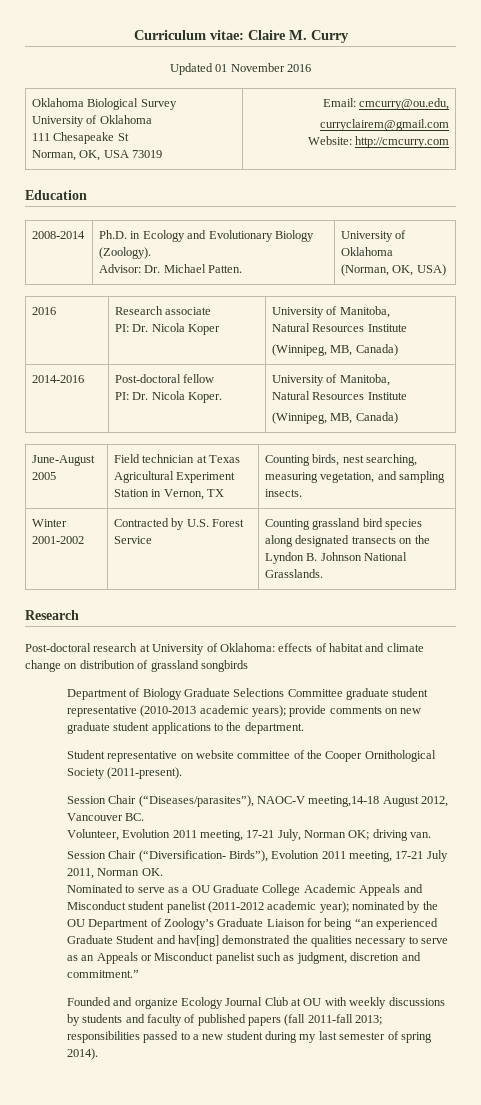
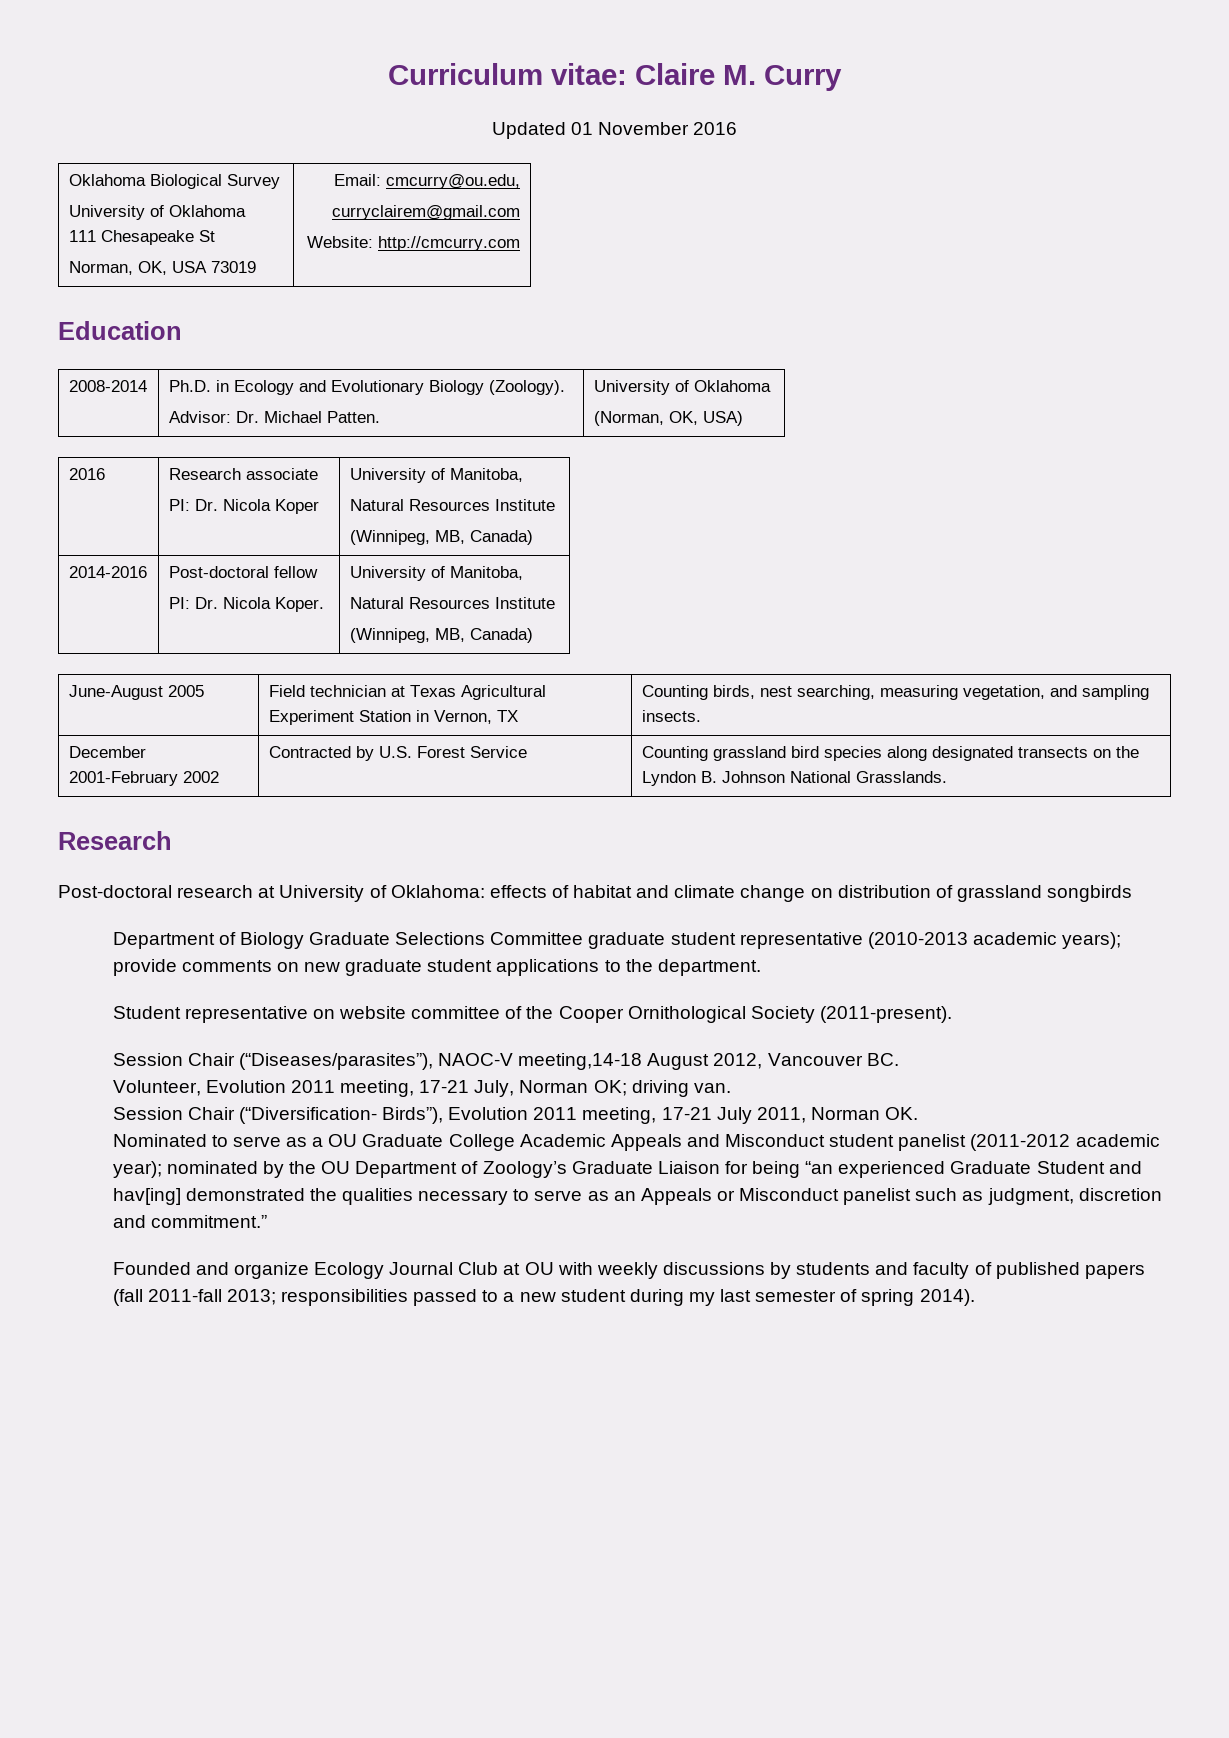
[32,519,68,527] [32,536,85,544] Winter 2001-2002 -> [68,746,146,758] [68,771,219,786] December 2001-February 2002

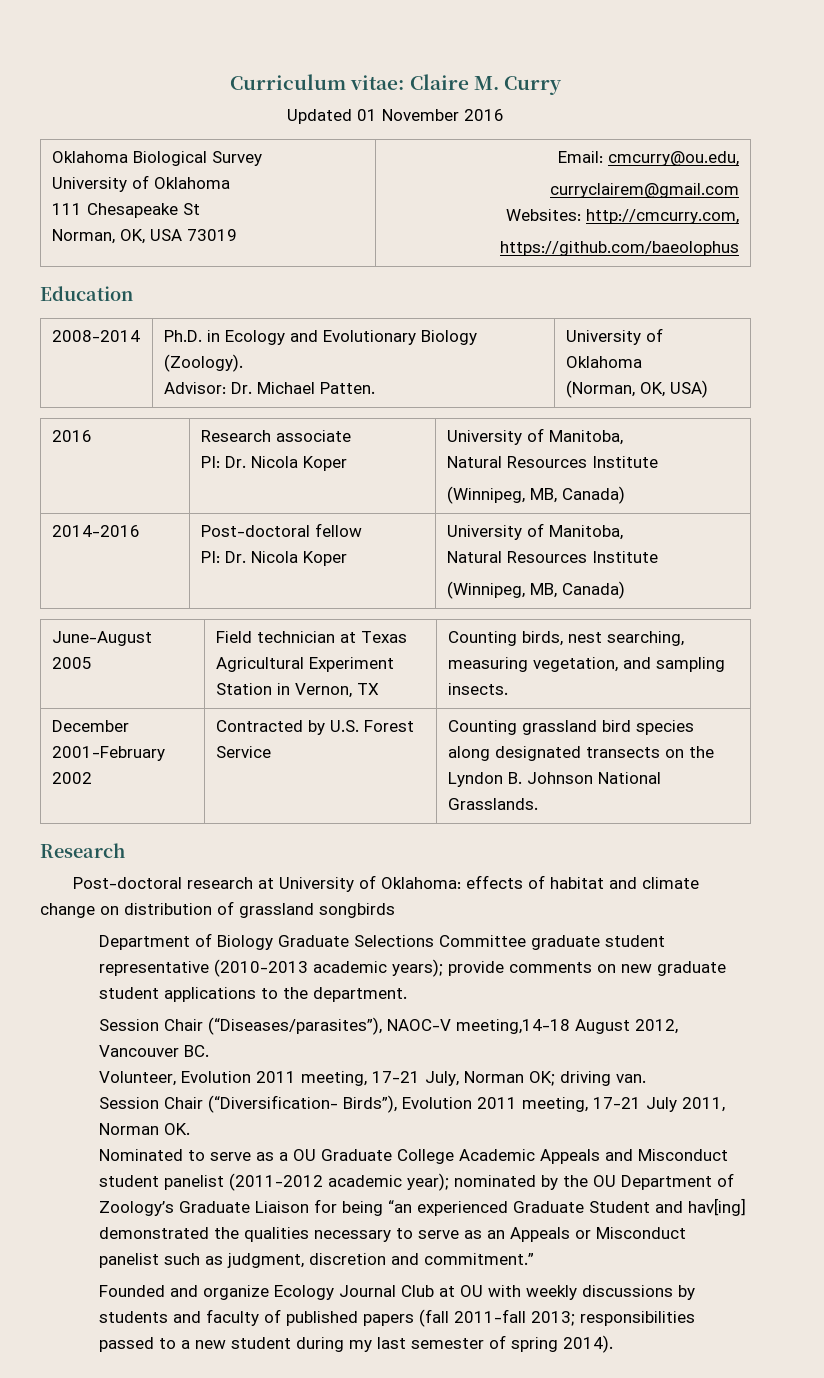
[307,236,521,251] Website: http://cmcurry.com -> [506,209,740,224] [500,241,740,256] Websites: http://cmcurry.com, // https://github.com/baeolophus
[274,597,324,612] Koper. -> [302,551,347,566] Koper
[112,1006,952,1023] // Student representative on website committee of the Cooper Ornithological Society (2011-present). -> (408, 994) none

